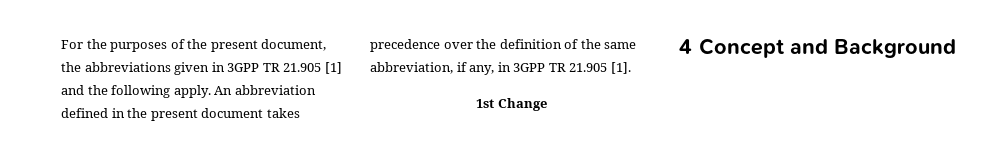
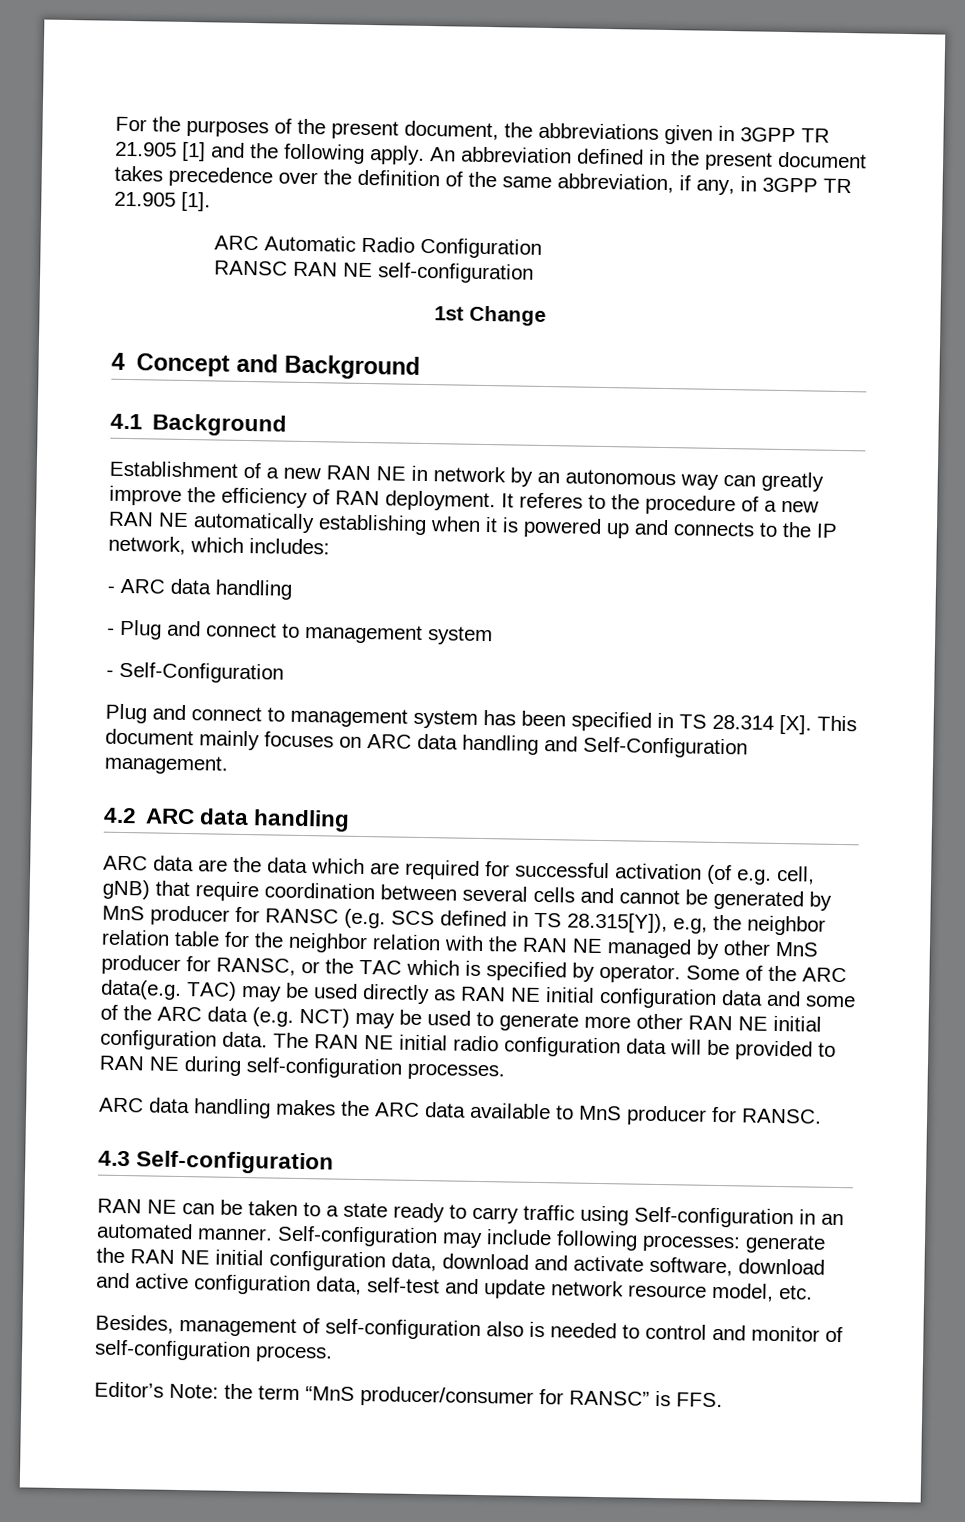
(631, 68) none -> [214,235,543,259] [214,260,535,284] // ARC Automatic Radio Configuration // RANSC RAN NE self-configuration
(956, 48) none -> [110,413,288,437] [109,460,824,492] [109,485,819,516] [108,511,838,539] [108,535,330,555] [107,578,292,600] [107,619,493,646] [106,661,284,684] [105,703,857,735] [105,728,748,759] [104,754,229,775] [103,807,351,832] [103,855,815,885] [102,879,832,911] [102,905,826,936] [101,929,819,959] [101,954,847,984] [100,979,856,1009] [100,1004,822,1032] [100,1029,836,1061] [99,1055,505,1081] [99,1097,822,1126] [98,1150,335,1175] [97,1198,844,1229] [96,1222,826,1254] [96,1247,825,1277] [96,1272,813,1302] [95,1314,843,1343] [94,1339,333,1363] [94,1381,723,1408] // 4.1 Background // Establishment of a new RAN NE in network by an autonomous way can greatly improve the efficiency of RAN deployment. It referes to the procedure of a new RAN NE automatically establishing when it is powered up and connects to the IP network, which includes: // - ARC data handling // - Plug and connect to management system // - Self-Configuration // Plug and connect to management system has been specified in TS 28.314 [X]. This document mainly focuses on ARC data handling and Self-Configuration management. // 4.2 ARC data handling // ARC data are the data which are required for successful activation (of e.g. cell, gNB) that require coordination between several cells and cannot be generated by MnS producer for RANSC (e.g. SCS defined in TS 28.315[Y]), e.g, the neighbor relation table for the neighbor relation with the RAN NE managed by other MnS producer for RANSC, or the TAC which is specified by operator. Some of the ARC data(e.g. TAC) may be used directly as RAN NE initial configuration data and some of the ARC data (e.g. NCT) may be used to generate more other RAN NE initial configuration data. The RAN NE initial radio configuration data will be provided to RAN NE during self-configuration processes. // ARC data handling makes the ARC data available to MnS producer for RANSC. // 4.3 Self-configuration // RAN NE can be taken to a state ready to carry traffic using Self-configuration in an automated manner. Self-configuration may include following processes: generate the RAN NE initial configuration data, download and activate software, download and active configuration data, self-test and update network resource model, etc. // Besides, management of self-configuration also is needed to control and monitor of self-configuration process. // Editor’s Note: the term “MnS producer/consumer for RANSC” is FFS.

